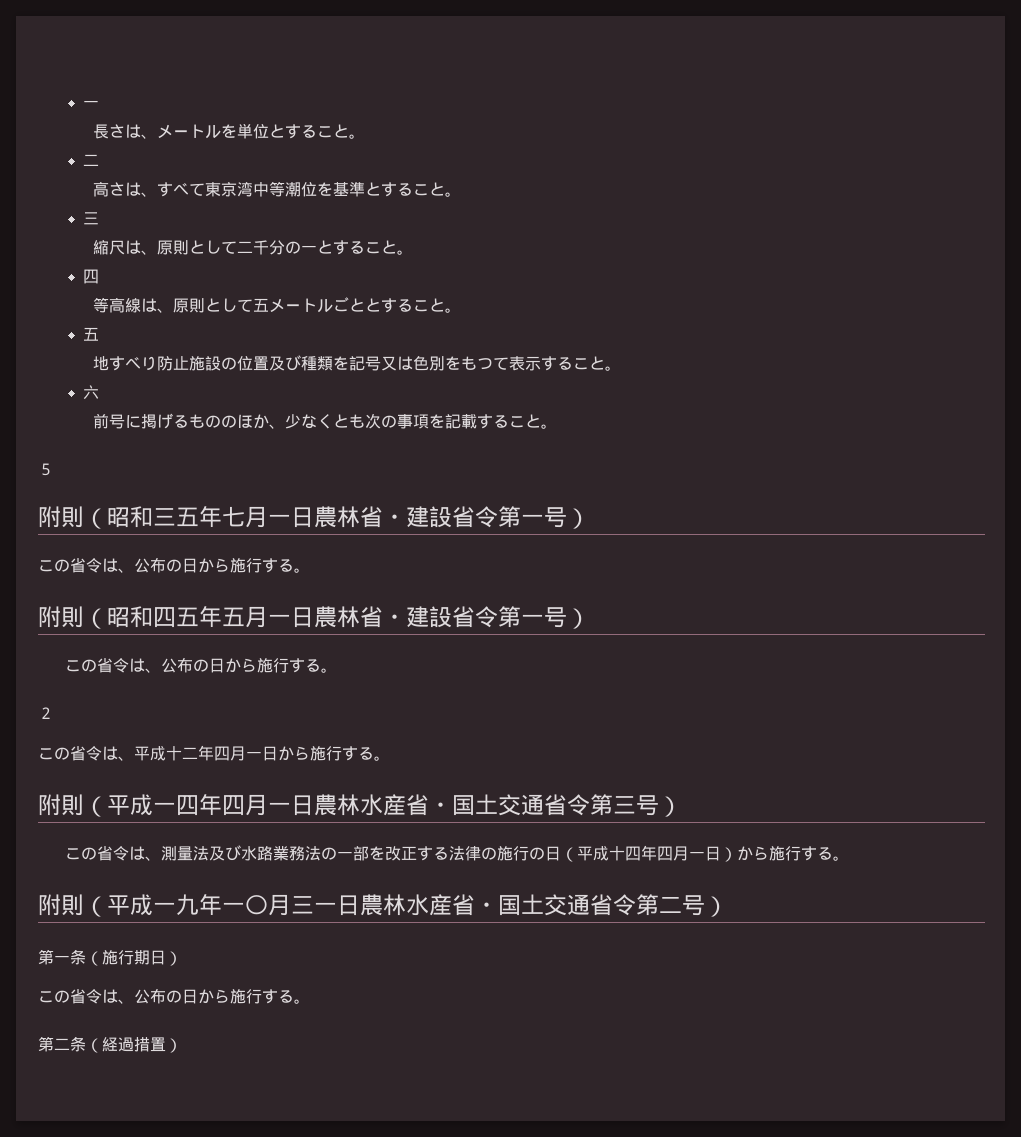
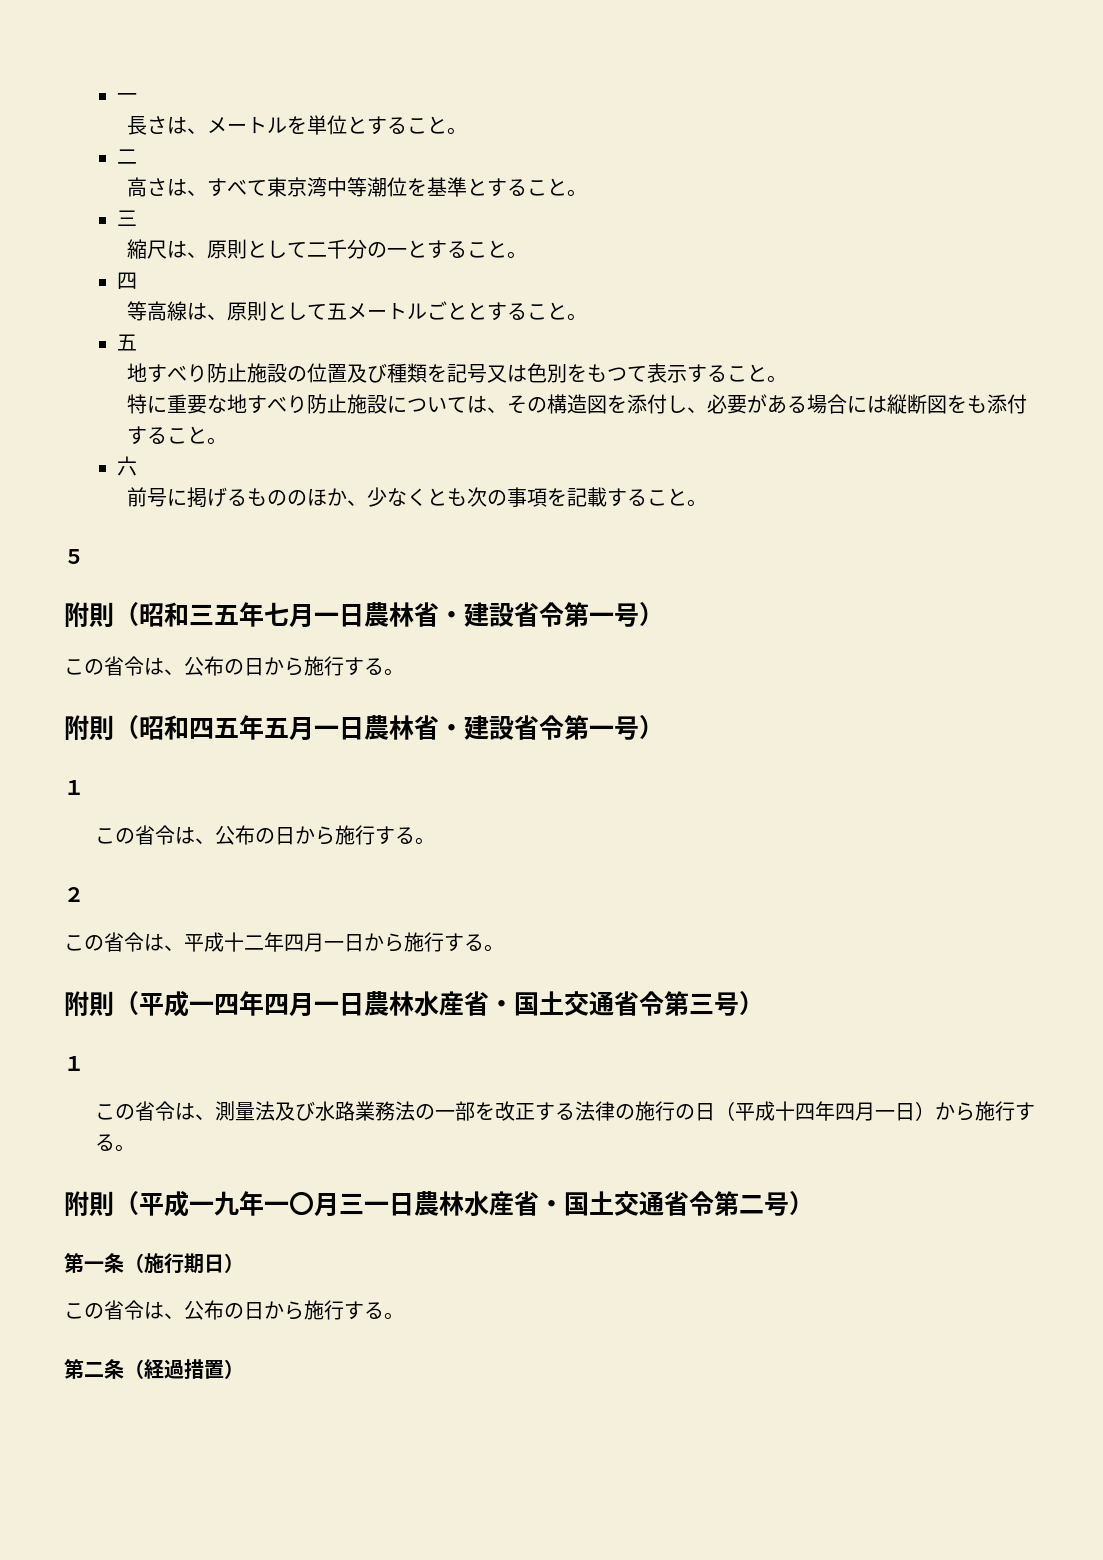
(621, 368) none -> [126,394,1027,414] [126,426,227,445] // 特に重要な地すべり防止施設については、その構造図を添付し、必要がある場合には縦断図をも添付すること。
(590, 618) none -> [64,780,84,795] // １
(682, 806) none -> [64,1056,84,1071] // １

